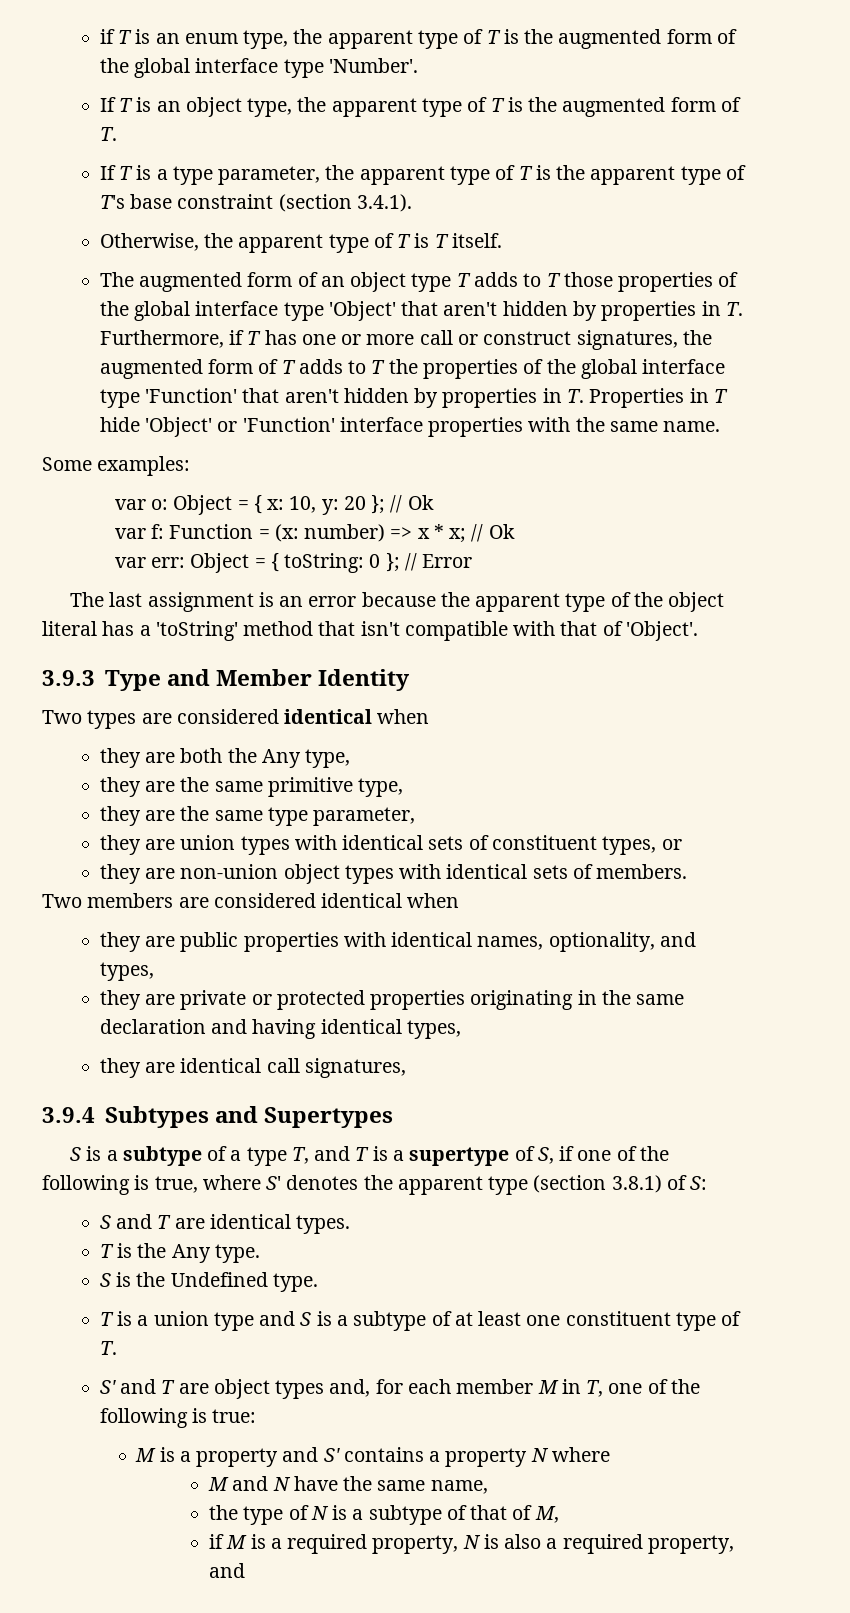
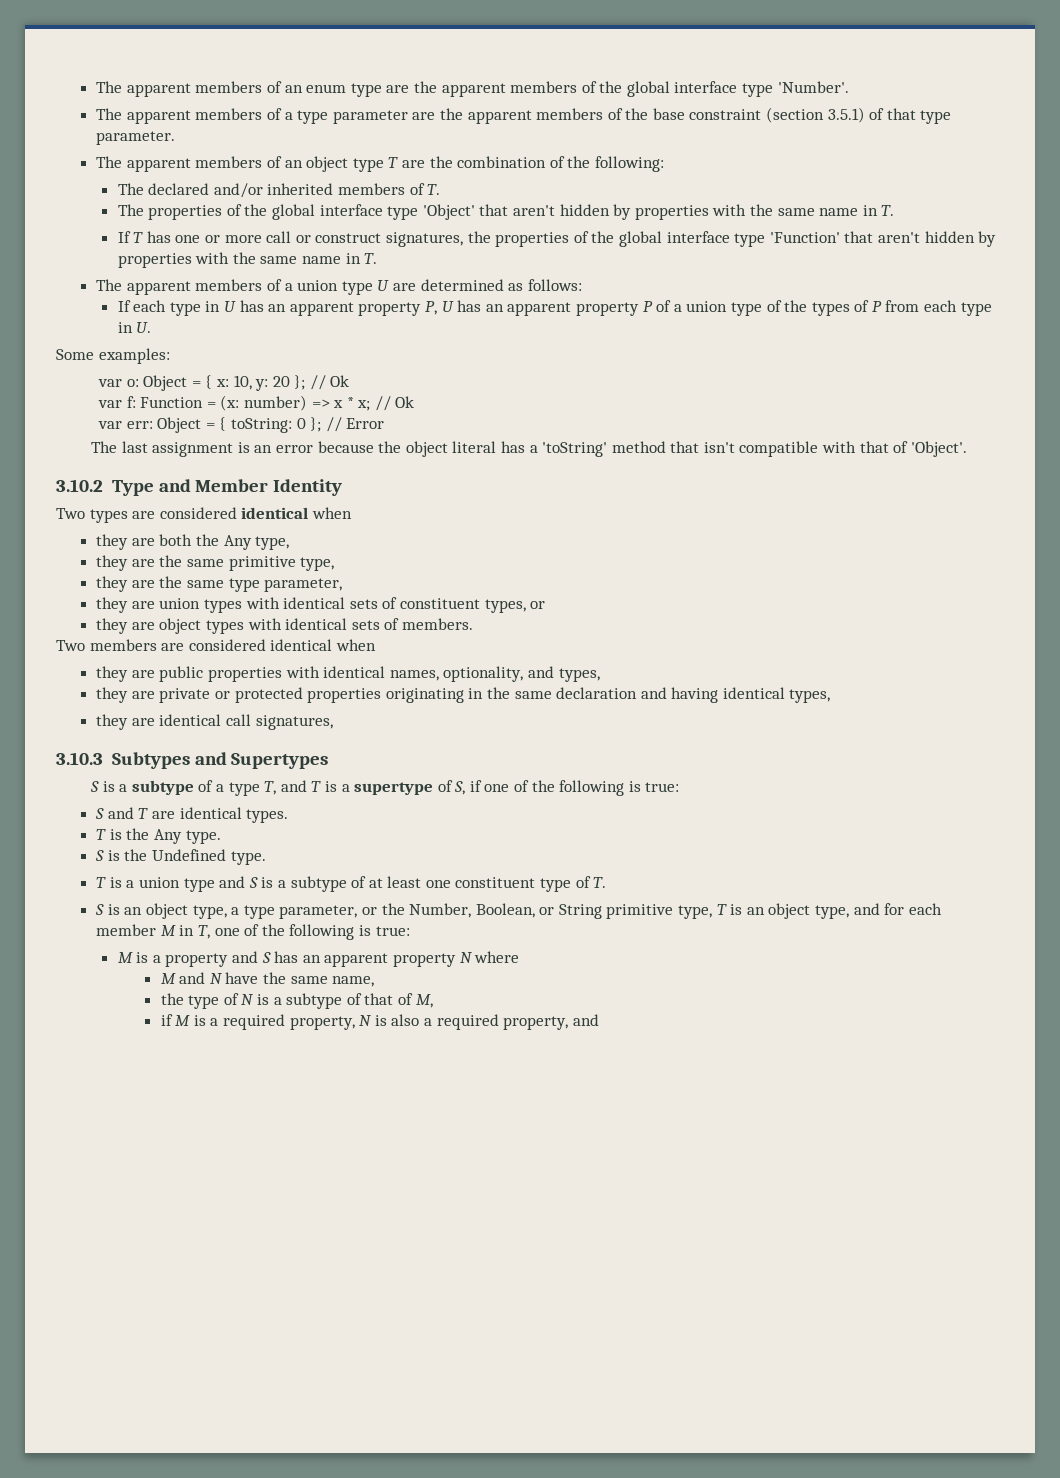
[99,29,712,49] if T is an enum type, the apparent type of T is the augmented form -> [96,81,578,97] The apparent members of an enum type are the apparent members
[99,97,741,117] [99,127,117,141] [99,165,746,185] [99,194,412,212] [99,233,502,253] [99,272,293,292] If T is an object type, the apparent type of T is the augmented form of T. // If T is a type parameter, the apparent type of T is the apparent type of T's base constraint (section 3.4.1). // Otherwise, the apparent type of T is T itself. // The augmented form -> [96,107,952,124] [96,131,176,145] [96,156,263,172] The apparent members of a type parameter are the apparent members of the base constraint (section 3.5.1) of that type parameter. // The apparent members
[473,272,613,287] adds to T those -> [401,156,664,172] [117,183,441,198] [117,204,144,216] are the combination of the following: // The declared and/or inherited members of T. // The
[701,301,743,316] [99,330,245,348] in T. Furthermore, if -> [712,204,895,216] [117,231,131,243] with the same name in T. // If
[99,359,418,379] augmented form of T adds to T the -> (491, 237) none
[542,388,728,408] [99,417,721,437] in T. Properties in T hide 'Object' or 'Function' interface properties with the same name. -> [195,252,378,264] [96,279,582,295] [117,300,992,316] [117,322,152,333] with the same name in T. // The apparent members of a union type U are determined as follows: // If each type in U has an apparent property P, U has an apparent property P of a union type of the types of P from each type in U.
[475,592,663,612] apparent type of the -> (402, 447) none
[42,670,95,686] 3.9.3 -> [56,479,103,492] 3.10.2
[180,864,279,879] non-union -> (155, 626) none
[42,1107,95,1123] 3.9.4 -> [56,752,103,765] 3.10.3
[154,1175,708,1195] true, where S' denotes the apparent type (section 3.8.1) of S: -> [645,782,680,792] true:
[99,1379,371,1399] S' and T are object types and, -> [95,903,880,919] S is an object type, a type parameter, or the Number, Boolean, or String primitive type, T is an object type, and
[323,1447,441,1462] S' contains a -> [261,951,389,967] S has an apparent

